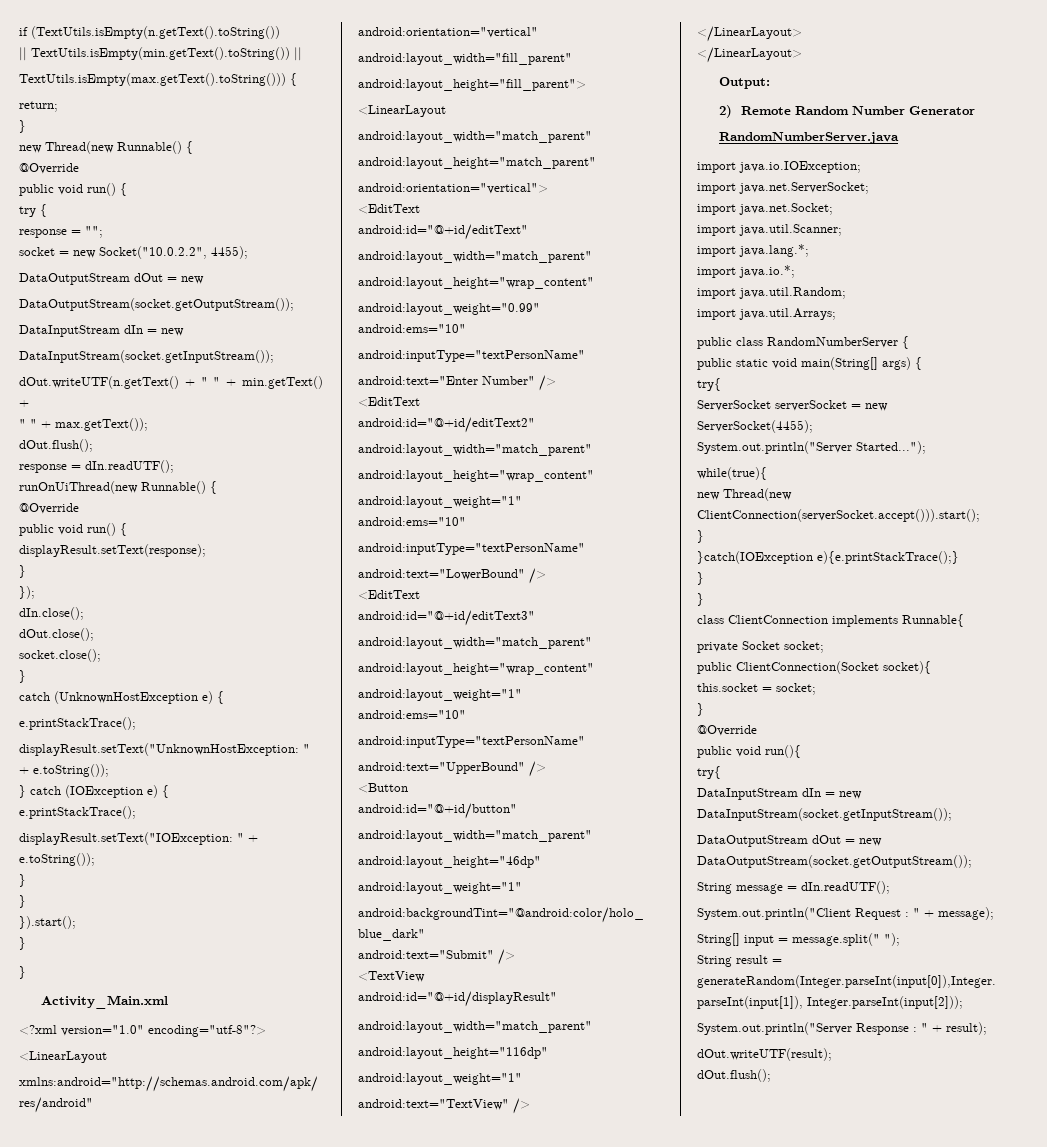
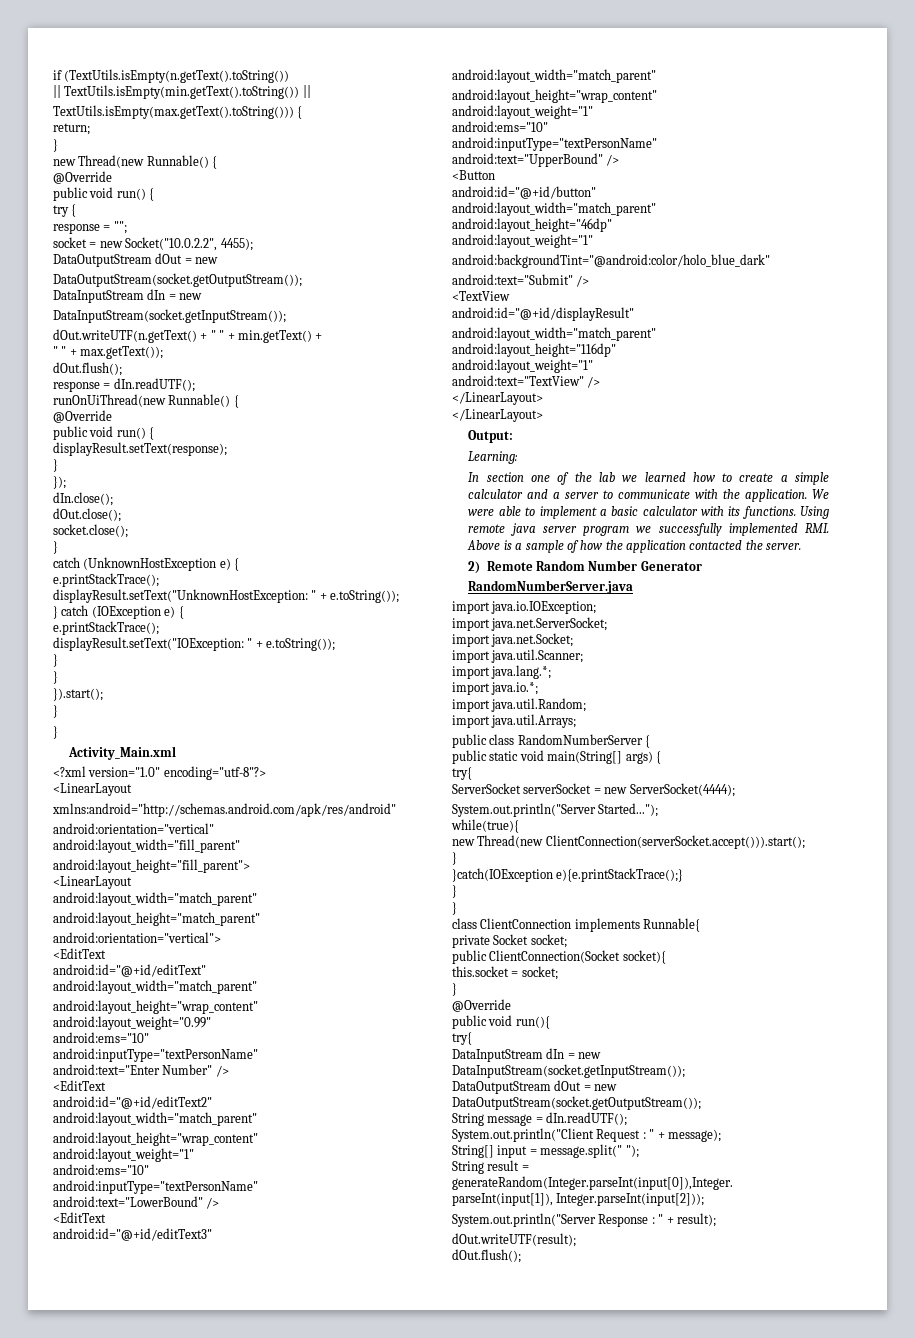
(770, 83) none -> [468,451,519,464] [468,472,829,485] [468,489,829,502] [468,506,829,519] [468,523,829,536] [467,540,802,553] // Learning: // In section one of the lab we learned how to create a simple calculator and a server to communicate with the application. We were able to implement a basic calculator with its functions. Using remote java server program we successfully implemented RMI. Above is a sample of how the application contacted the server.
[697,420,813,433] ServerSocket(4455); -> [629,783,735,797] ServerSocket(4444);

